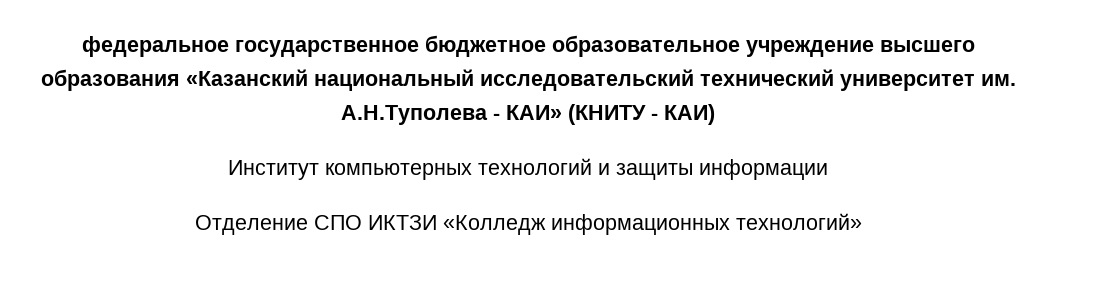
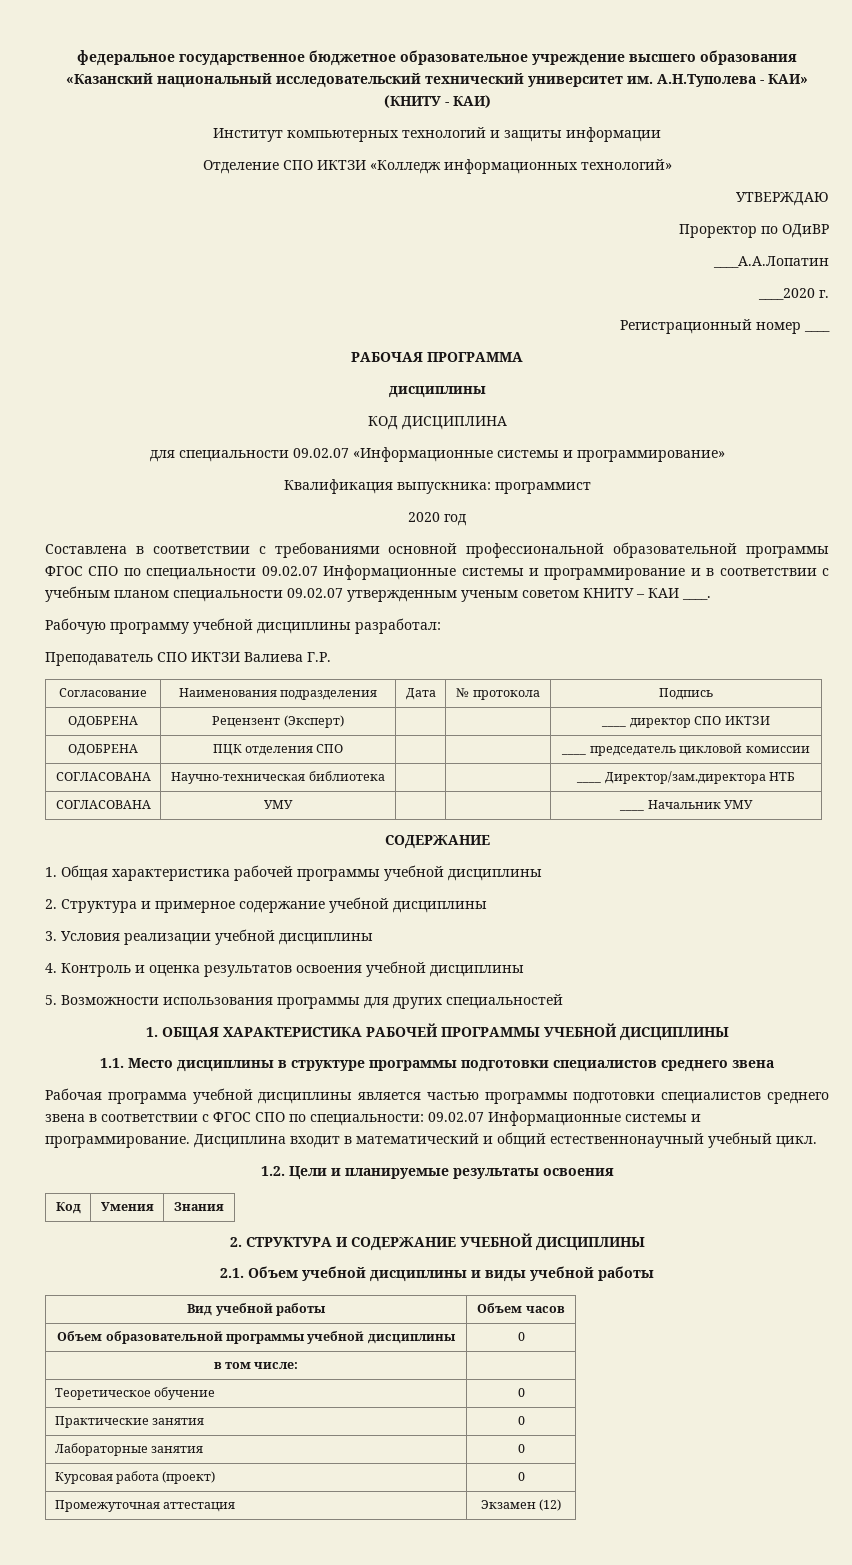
(862, 221) none -> [736,192,829,206] [679,224,829,238] [713,256,829,268] [758,288,829,300] [620,319,830,334] [351,352,523,362] [388,386,486,398] [367,416,507,430] [149,447,725,462] [283,479,591,494] [408,512,466,526] [45,542,829,558] [45,565,829,580] [45,586,711,602] [45,618,441,634] [45,652,331,666] [59,688,147,697] [178,688,378,700] [405,688,436,700] [456,688,540,700] [659,688,713,700] [68,716,138,728] [212,715,344,728] [601,716,770,728] [68,744,138,756] [212,744,344,756] [561,743,810,756] [55,772,151,781] [171,771,385,784] [576,771,795,784] [55,800,151,809] [264,800,293,809] [619,809,645,811] [647,800,753,809] [384,835,490,849] [45,865,542,881] [45,897,487,913] [45,929,373,945] [45,961,524,977] [45,994,563,1009] [145,1023,729,1041] [100,1058,774,1072] [45,1088,830,1104] [45,1111,701,1126] [45,1132,817,1148] [260,1166,614,1180] [55,1202,81,1214] [100,1202,154,1211] [174,1202,224,1211] [229,1233,645,1251] [220,1266,654,1282] [187,1303,326,1316] [477,1303,565,1313] [57,1331,456,1344] [517,1332,525,1341] [213,1362,299,1369] [54,1387,216,1400] [517,1388,525,1397] [54,1416,205,1428] [517,1416,525,1425] [54,1443,204,1456] [517,1444,525,1453] [54,1471,216,1484] [517,1472,525,1481] [54,1500,236,1512] [480,1499,562,1511] // УТВЕРЖДАЮ // Проректор по ОДиВР // ____А.А.Лопатин // ____2020 г. // Регистрационный номер ____ // РАБОЧАЯ ПРОГРАММА // дисциплины // КОД ДИСЦИПЛИНА // для специальности 09.02.07 «Информационные системы и программирование» // Квалификация выпускника: программист // 2020 год // Составлена в соответствии с требованиями основной профессиональной образовательной программы ФГОС СПО по специальности 09.02.07 Информационные системы и программирование и в соответствии с учебным планом специальности 09.02.07 утвержденным ученым советом КНИТУ – КАИ ____. // Рабочую программу учебной дисциплины разработал: // Преподаватель СПО ИКТЗИ Валиева Г.Р. // Согласование | Наименования подразделения | Дата | № протокола | Подпись // ОДОБРЕНА | Рецензент (Эксперт) | | | ____ директор СПО ИКТЗИ // ОДОБРЕНА | ПЦК отделения СПО | | | ____ председатель цикловой комиссии // СОГЛАСОВАНА | Научно-техническая библиотека | | | ____ Директор/зам.директора НТБ // СОГЛАСОВАНА | УМУ | | | ____ Начальник УМУ // СОДЕРЖАНИЕ // 1. Общая характеристика рабочей программы учебной дисциплины // 2. Структура и примерное содержание учебной дисциплины // 3. Условия реализации учебной дисциплины // 4. Контроль и оценка результатов освоения учебной дисциплины // 5. Возможности использования программы для других специальностей // 1. ОБЩАЯ ХАРАКТЕРИСТИКА РАБОЧЕЙ ПРОГРАММЫ УЧЕБНОЙ ДИСЦИПЛИНЫ // 1.1. Место дисциплины в структуре программы подготовки специалистов среднего звена // Рабочая программа учебной дисциплины является частью программы подготовки специалистов среднего звена в соответствии с ФГОС СПО по специальности: 09.02.07 Информационные системы и программирование. Дисциплина входит в математический и общий естественнонаучный учебный цикл. // 1.2. Цели и планируемые результаты освоения // Код | Умения | Знания // 2. СТРУКТУРА И СОДЕРЖАНИЕ УЧЕБНОЙ ДИСЦИПЛИНЫ // 2.1. Объем учебной дисциплины и виды учебной работы // Вид учебной работы | Объем часов // Объем образовательной программы учебной дисциплины | 0 // в том числе: | // Теоретическое обучение | 0 // Практические занятия | 0 // Лабораторные занятия | 0 // Курсовая работа (проект) | 0 // Промежуточная аттестация | Экзамен (12)

